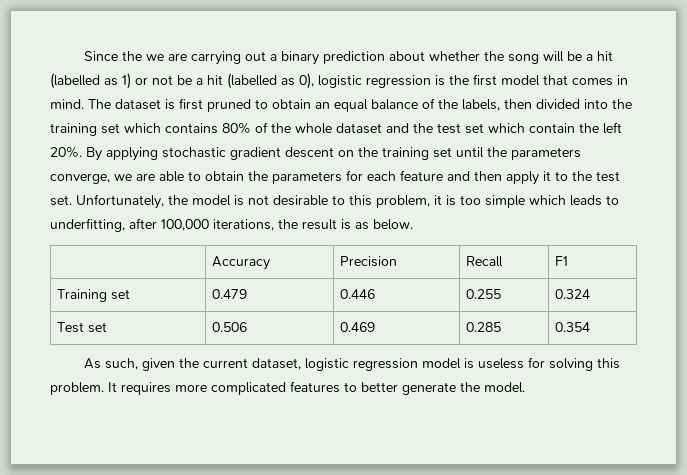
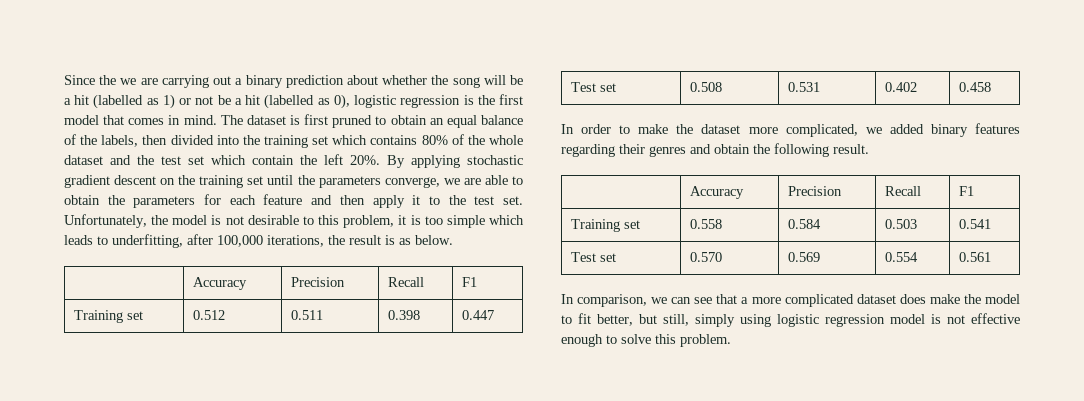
[211,289,247,299] [339,289,375,299] [465,289,501,299] [554,289,590,299] [56,322,107,333] [211,322,247,332] [339,322,375,332] [465,322,501,332] [554,322,590,332] [83,357,620,371] [50,381,525,395] 0.479 | 0.446 | 0.255 | 0.324 // Test set | 0.506 | 0.469 | 0.285 | 0.354 // As such, given the current dataset, logistic regression model is useless for solving this problem. It requires more complicated features to better generate the model. -> [192,310,225,320] [290,310,323,320] [387,310,420,320] [461,310,494,320] [570,82,616,92] [689,82,722,92] [787,82,820,92] [884,82,917,92] [958,82,991,92] [561,123,1020,137] [561,143,869,157] [689,186,744,199] [787,186,842,196] [884,186,921,196] [958,186,974,196] [570,219,640,232] [689,219,722,229] [787,219,821,229] [884,219,917,229] [958,219,991,229] [570,252,616,262] [689,252,722,262] [787,252,820,262] [884,252,918,262] [958,252,991,262] [561,294,1020,307] [561,313,1020,327] [561,334,731,347] 0.512 | 0.511 | 0.398 | 0.447 // Test set | 0.508 | 0.531 | 0.402 | 0.458 // In order to make the dataset more complicated, we added binary features regarding their genres and obtain the following result. // | Accuracy | Precision | Recall | F1 // Training set | 0.558 | 0.584 | 0.503 | 0.541 // Test set | 0.570 | 0.569 | 0.554 | 0.561 // In comparison, we can see that a more complicated dataset does make the model to fit better, but still, simply using logistic regression model is not effective enough to solve this problem.

